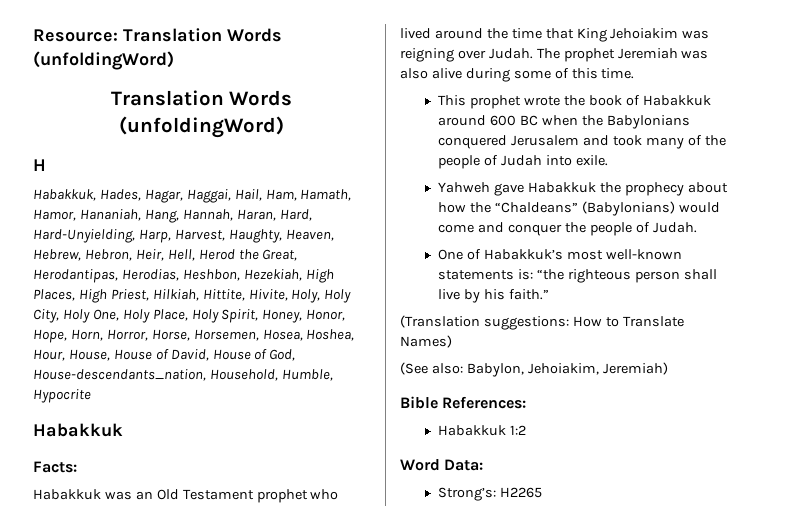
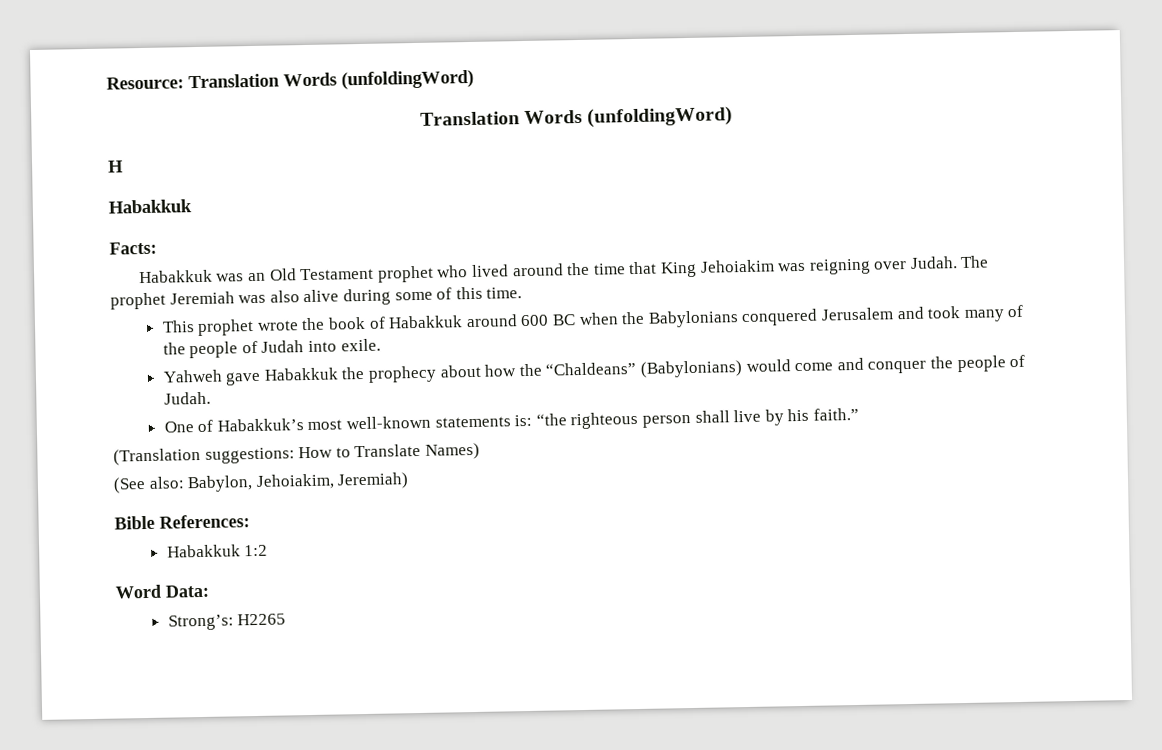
[33,189,352,203] [33,209,312,223] [33,229,334,243] [33,249,298,261] [33,269,334,283] [33,289,352,303] [33,309,346,323] [33,329,355,343] [33,349,296,361] [33,369,333,381] [33,389,91,403] // Habakkuk, Hades, Hagar, Haggai, Hail, Ham, Hamath, Hamor, Hananiah, Hang, Hannah, Haran, Hard, Hard-Unyielding, Harp, Harvest, Haughty, Heaven, Hebrew, Hebron, Heir, Hell, Herod the Great, Herodantipas, Herodias, Heshbon, Hezekiah, High Places, High Priest, Hilkiah, Hittite, Hivite, Holy, Holy City, Holy One, Holy Place, Holy Spirit, Honey, Honor, Hope, Horn, Horror, Horse, Horsemen, Hosea, Hoshea, Hour, House, House of David, House of God, House-descendants_nation, Household, Humble, Hypocrite -> (124, 166) none

